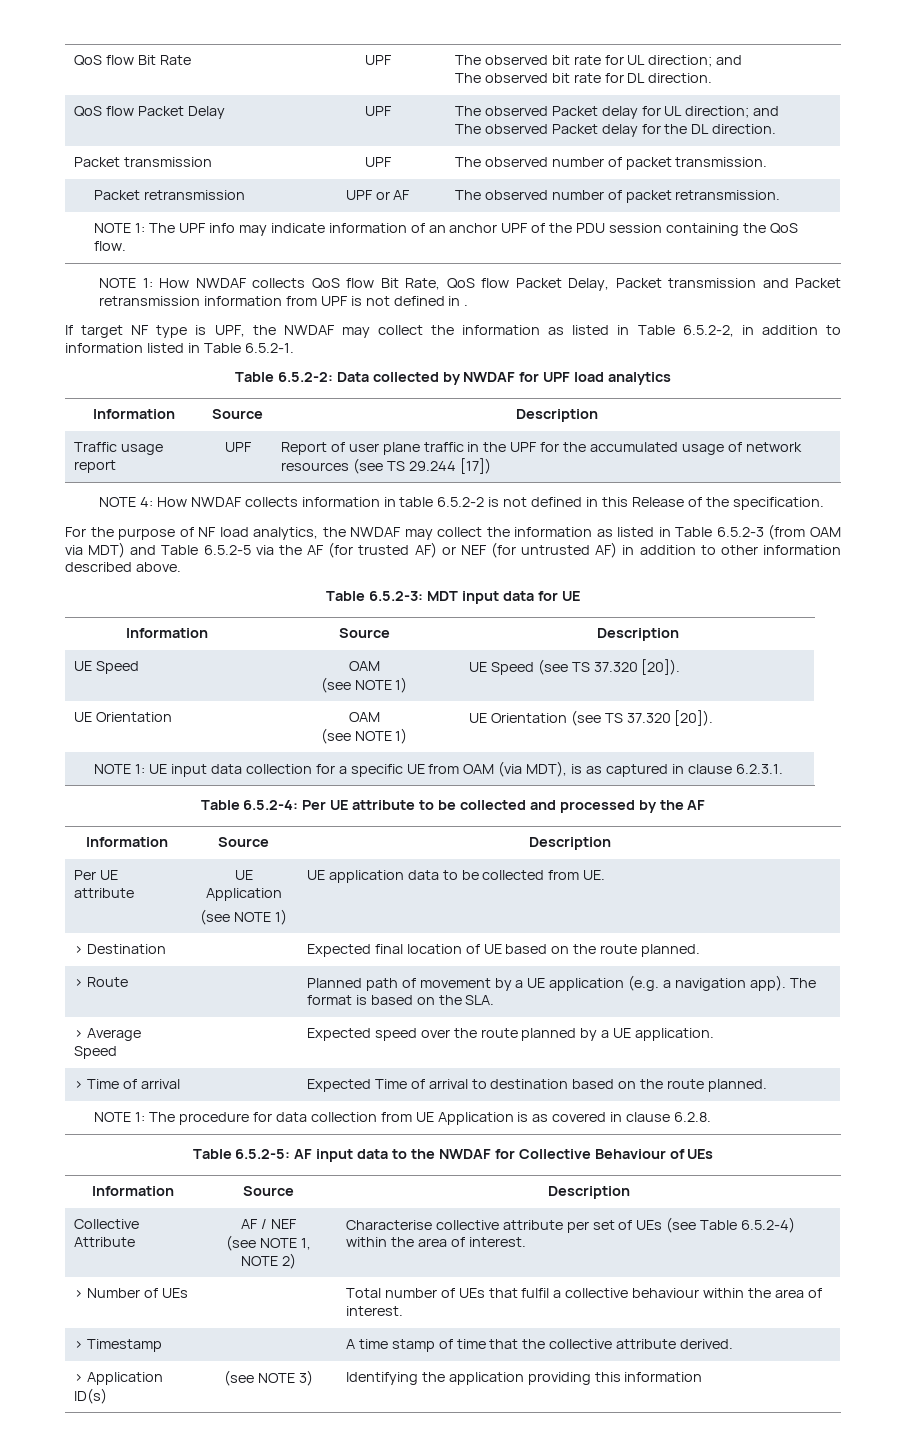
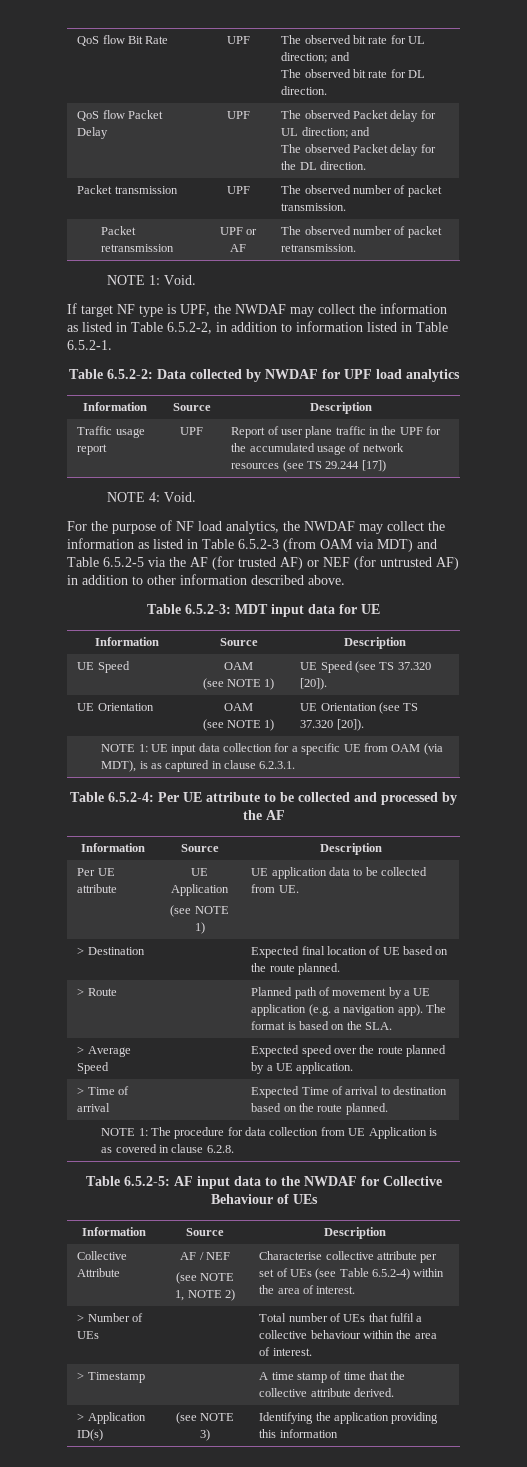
[94,223,798,236] [94,241,127,251] [99,278,842,291] [99,296,469,306] // NOTE 1: The UPF info may indicate information of an anchor UPF of the PDU session containing the QoS flow. // NOTE 1: How NWDAF collects QoS flow Bit Rate, QoS flow Packet Delay, Packet transmission and Packet retransmission information from UPF is not defined in . -> [107,275,197,285] // NOTE 1: Void.
[156,497,824,510] How NWDAF collects information in table 6.5.2-2 is not defined in this Release of the specification. -> [164,492,197,502] Void.

